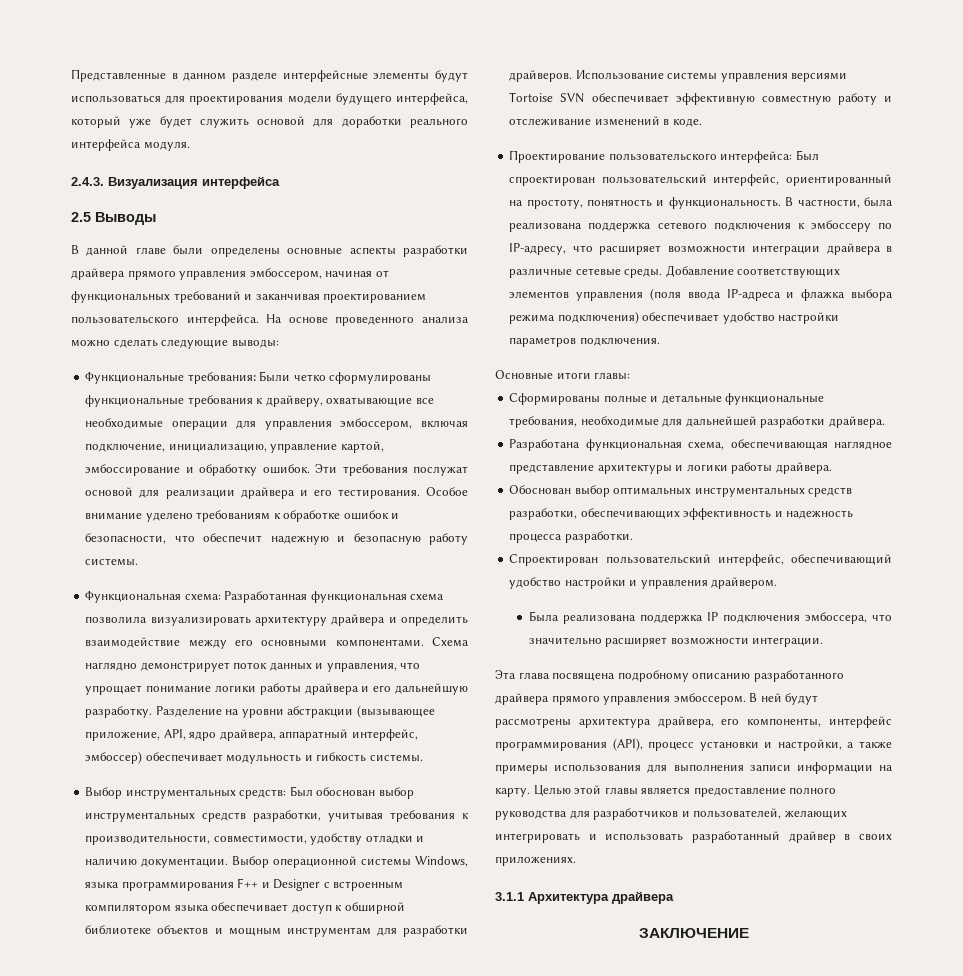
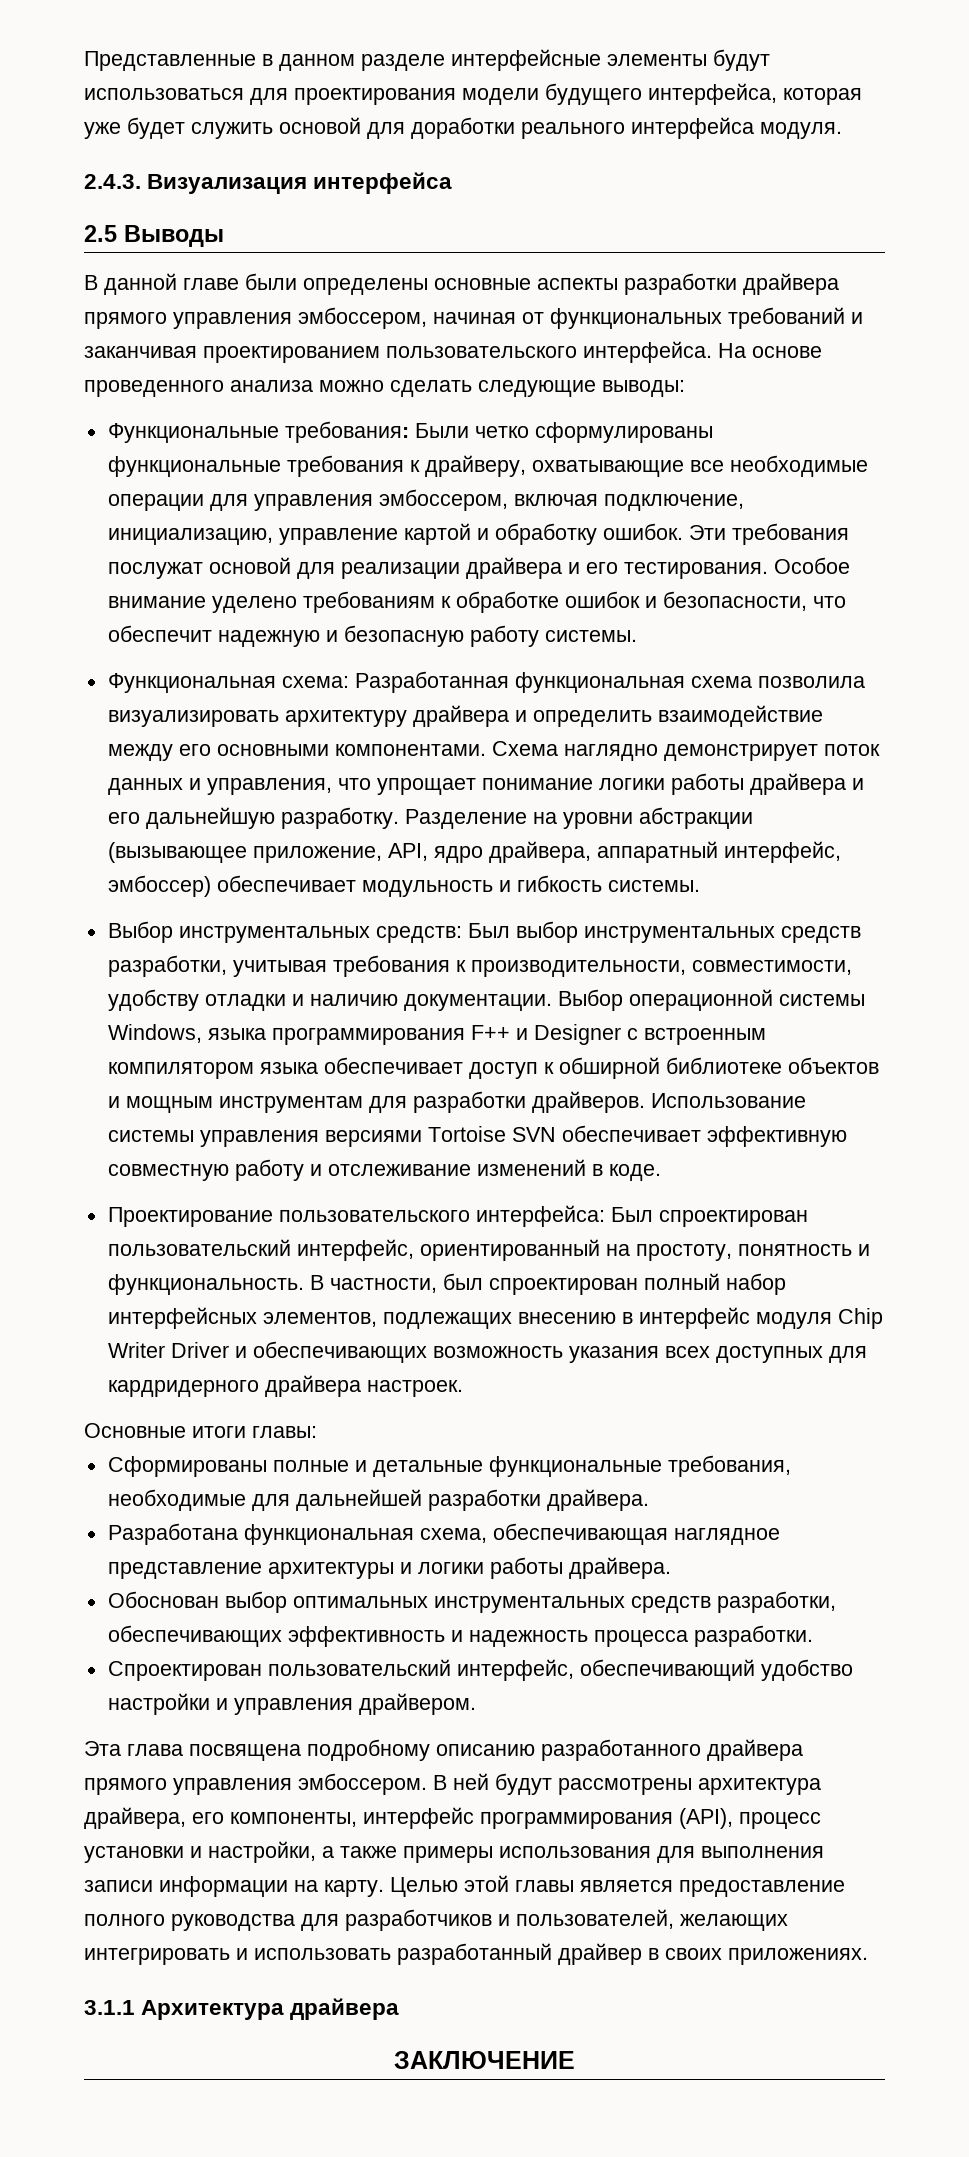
[71,116,121,128] который -> [783,88,862,105] которая
[340,441,384,453] [85,464,181,476] картой, эмбоссирование -> [403,523,471,545] картой
[316,787,376,797] обоснован -> (510, 930) none
[864,197,893,207] [509,220,892,232] [509,243,892,255] [509,265,841,278] [509,288,893,301] [509,311,840,324] [509,337,660,347] была реализована поддержка сетевого подключения к эмбоссеру по IP-адресу, что расширяет возможности интеграции драйвера в различные сетевые среды. Добавление соответствующих элементов управления (поля ввода IP-адреса и флажка выбора режима подключения) обеспечивает удобство настройки параметров подключения. -> [442,1273,786,1295] [107,1307,883,1329] [107,1341,867,1363] [107,1375,463,1397] был спроектирован полный набор интерфейсных элементов, подлежащих внесению в интерфейс модуля Chip Writer Driver и обеспечивающих возможность указания всех доступных для кардридерного драйвера настроек.
[528,611,892,624] [528,637,824,647] // Была реализована поддержка IP подключения эмбоссера, что значительно расширяет возможности интеграции. -> (476, 1704) none

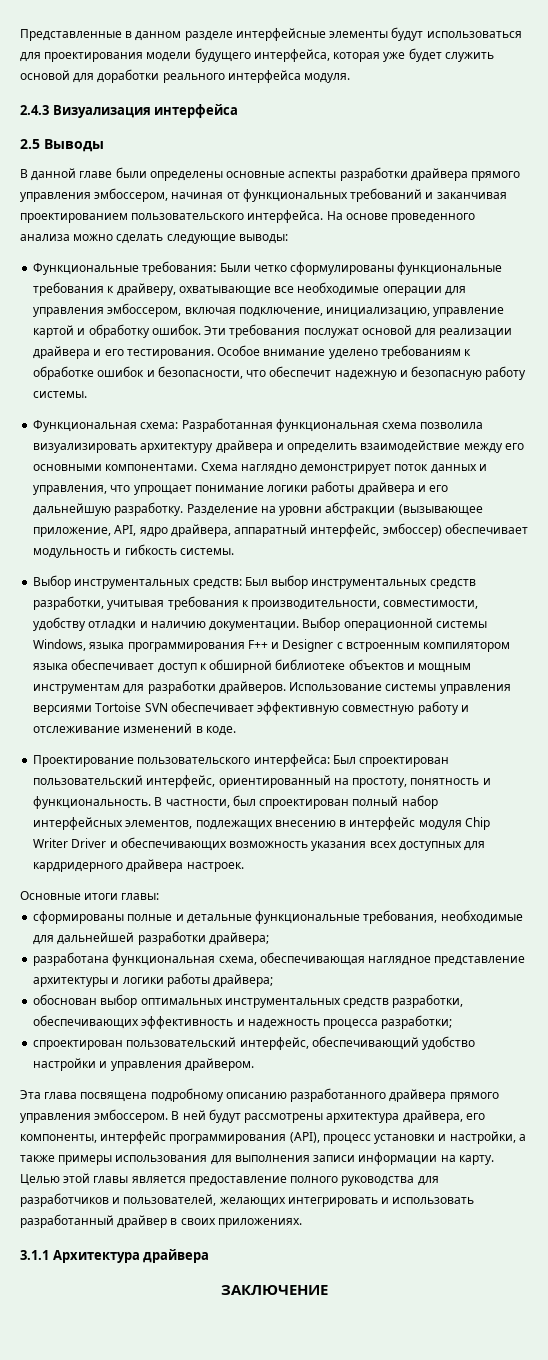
[84,174,141,189] 2.4.3. -> [20,105,49,115] 2.4.3
[107,1456,267,1477] Сформированы -> [33,911,125,924] сформированы
[546,1489,649,1511] [107,1523,238,1545] драйвера. // Разработана -> [208,932,269,945] [33,952,110,966] драйвера; // разработана
[568,1557,671,1579] [107,1591,219,1608] драйвера. // Обоснован -> [213,974,274,987] [33,994,98,1005] драйвера; // обоснован
[693,1625,813,1647] [107,1661,262,1681] разработки. // Спроектирован -> [381,1015,453,1029] [33,1040,124,1050] разработки; // спроектирован

